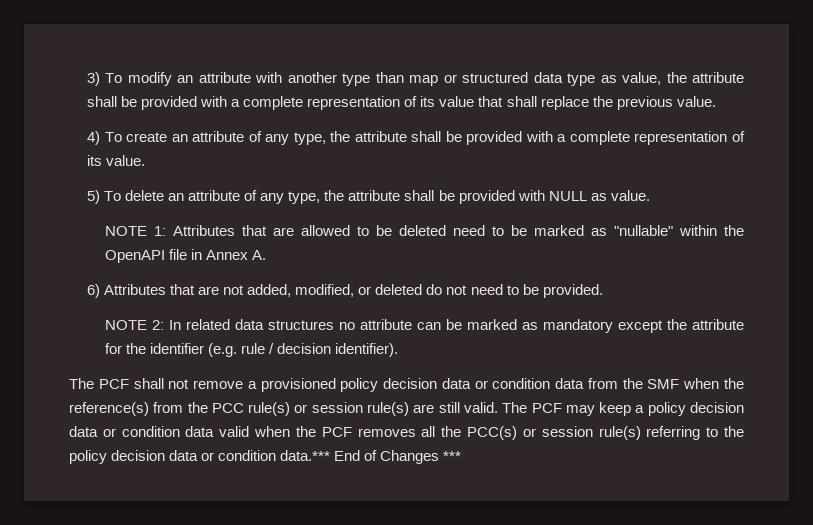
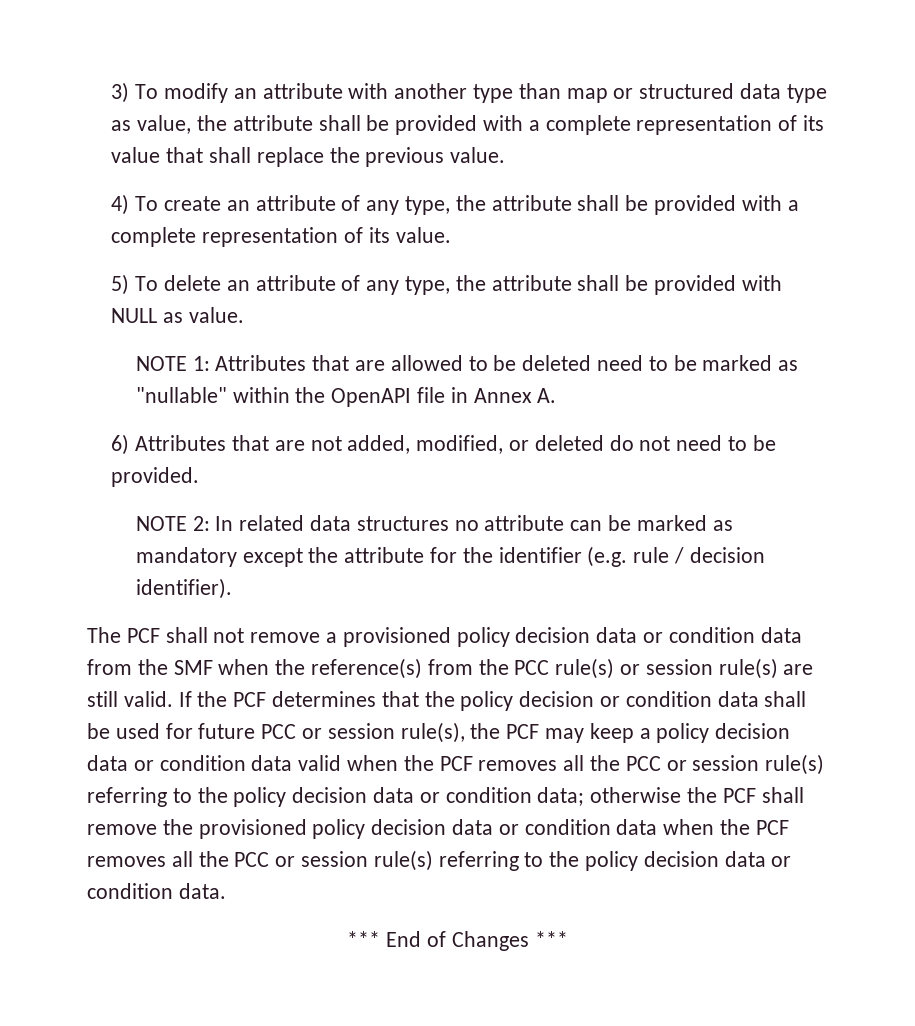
[502,402,528,413] The -> [178,691,807,711] [87,722,501,743] If the PCF determines that the policy decision or condition data shall be used for future PCC or session rule(s), the
[467,426,518,440] PCC(s) -> [625,756,661,771] PCC
[280,450,331,461] data.*** -> [537,787,804,806] [87,819,789,839] [87,850,792,871] [87,883,226,899] [347,931,381,947] data; otherwise the PCF shall remove the provisioned policy decision data or condition data when the PCF removes all the PCC or session rule(s) referring to the policy decision data or condition data. // ***

